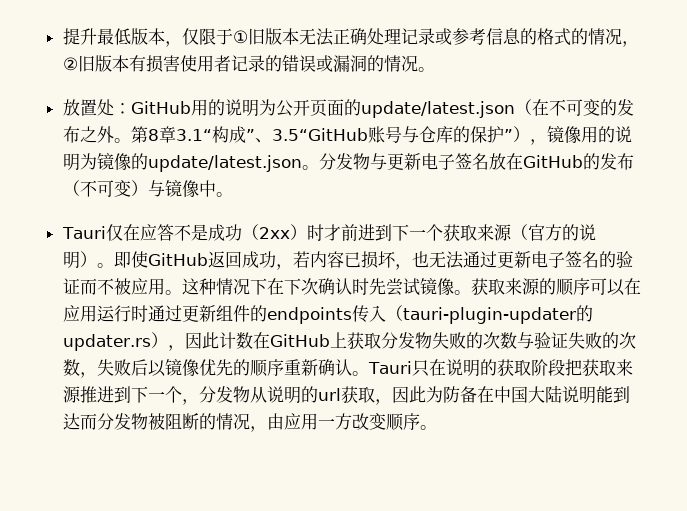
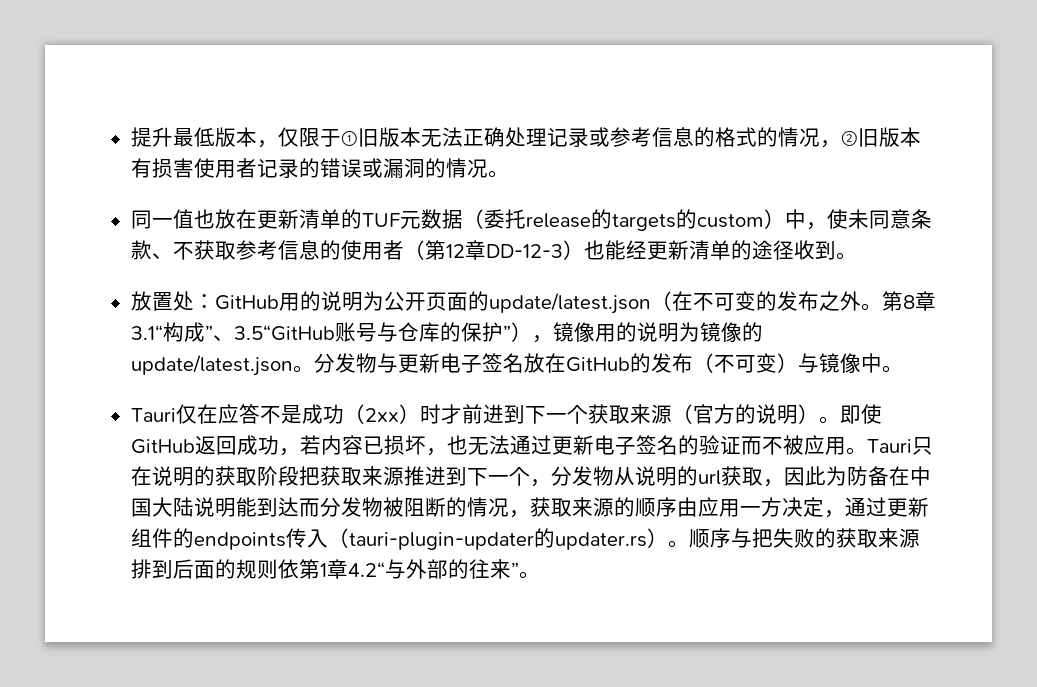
(435, 69) none -> [130,209,932,231] [130,240,857,260] // 同一值也放在更新清单的TUF元数据（委托release的targets的custom）中，使未同意条款、不获取参考信息的使用者（第12章DD-12-3）也能经更新清单的途径收到。
[181,277,641,296] [62,305,593,324] [62,332,636,351] [62,358,369,378] 这种情况下在下次确认时先尝试镜像。获取来源的顺序可以在应用运行时通过更新组件的endpoints传入（tauri-plugin-updater的updater.rs），因此计数在GitHub上获取分发物失败的次数与验证失败的次数，失败后以镜像优先的顺序重新确认。 -> (867, 451) none
[266,413,420,431] 由应用一方改变顺序 -> [529,497,929,518] [130,528,920,550] [130,559,519,579] 获取来源的顺序由应用一方决定，通过更新组件的endpoints传入（tauri-plugin-updater的updater.rs）。顺序与把失败的获取来源排到后面的规则依第1章4.2“与外部的往来”

